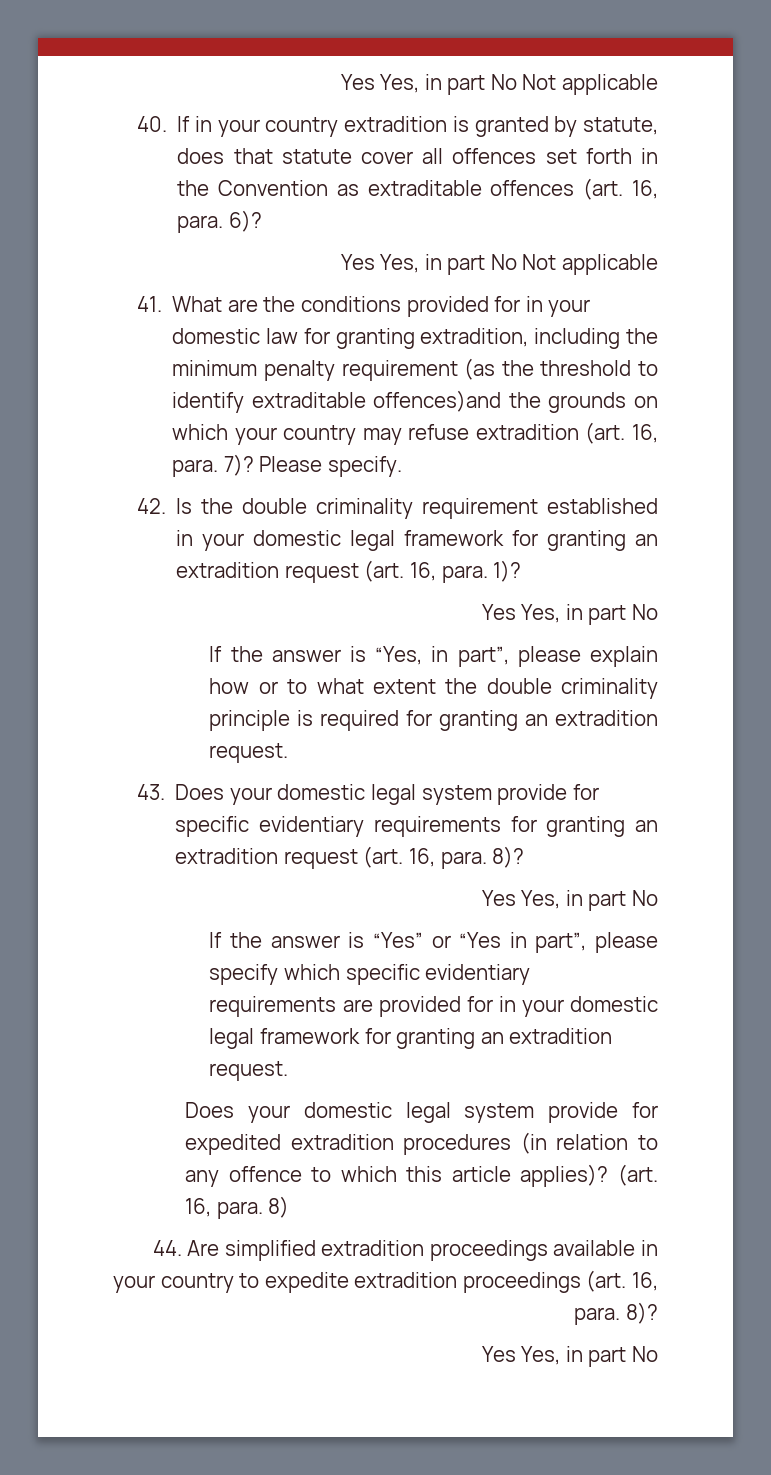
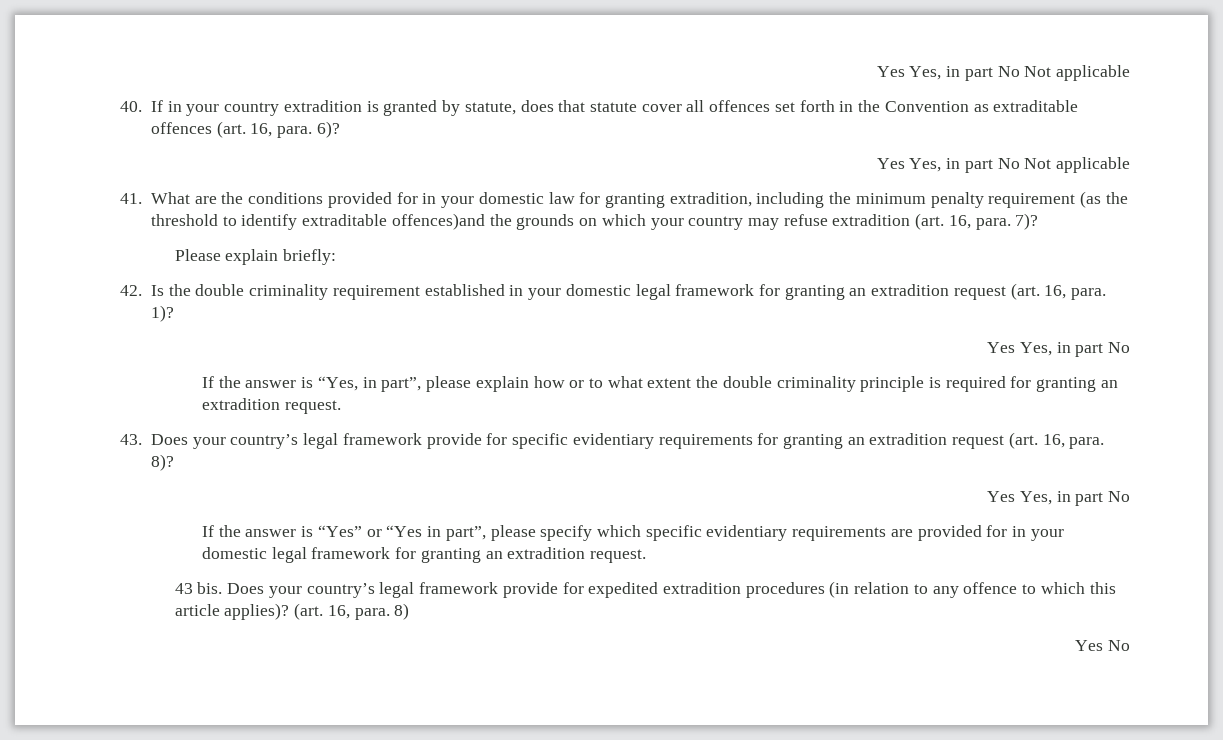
[259,456,402,477] Please specify. -> [174,249,337,265] // Please explain briefly:
[277,784,492,805] domestic legal system -> [230,433,422,449] country’s legal framework
[185,1102,535,1123] Does your domestic legal system -> [174,582,499,598] 43 bis. Does your country’s legal framework
[152,1240,658,1261] [113,1270,658,1293] [574,1302,658,1325] [481,1346,627,1367] 44. Are simplified extradition proceedings available in your country to expedite extradition proceedings (art. 16, para. 8)? // Yes Yes, in part -> [1075,640,1104,651] Yes

